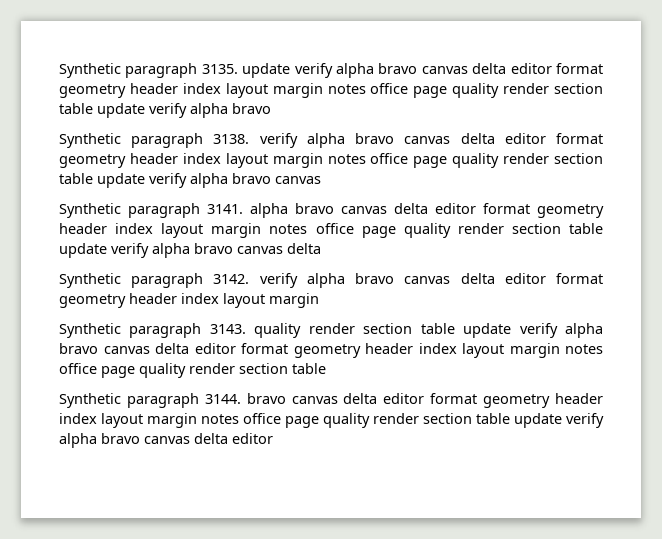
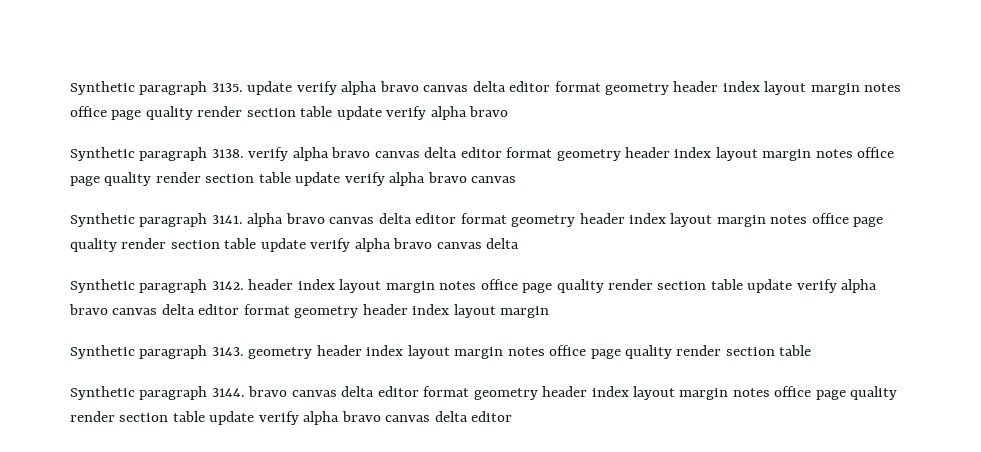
(250, 279) none -> [248,279,793,293] header index layout margin notes office page quality render section table update
[254,323,604,338] [59,343,288,354] quality render section table update verify alpha bravo canvas delta editor format -> (244, 351) none

